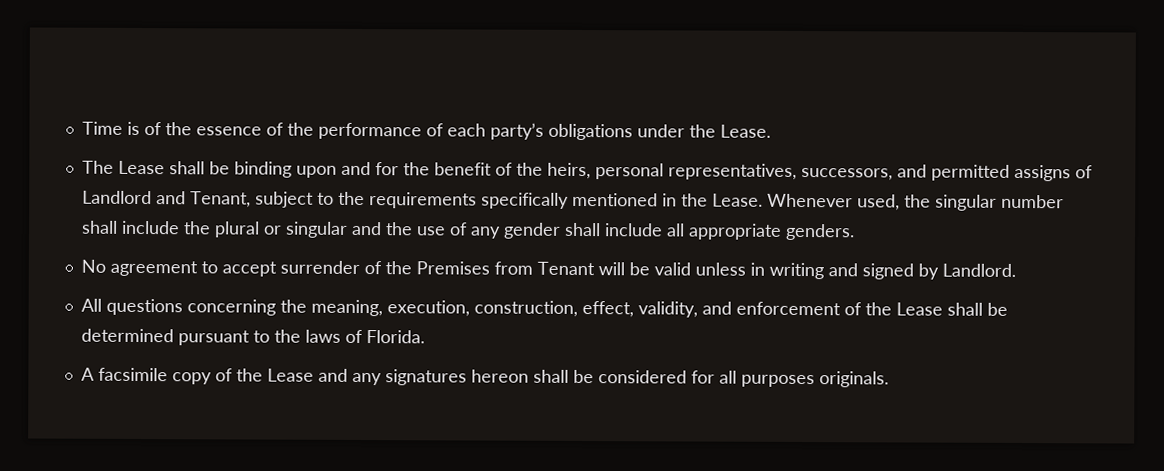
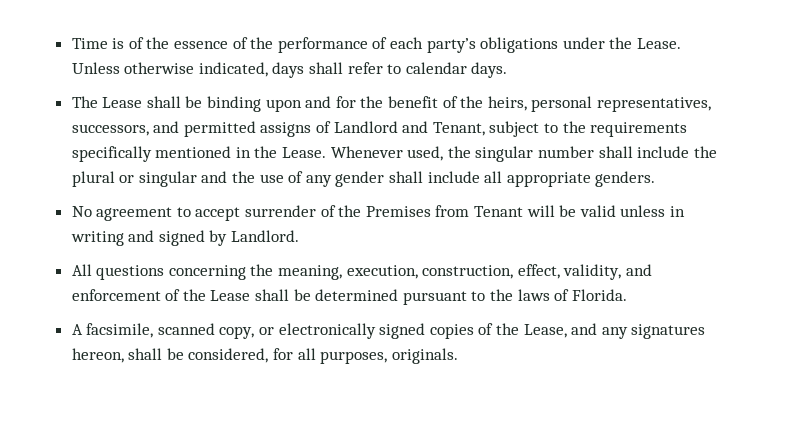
(771, 131) none -> [71,62,508,78] Unless otherwise indicated, days shall refer to calendar days.
[97,367,314,385] facsimile copy of the Lease -> [86,323,567,339] facsimile, scanned copy, or electronically signed copies of the Lease,
[470,369,687,384] hereon shall be considered -> [71,348,269,363] hereon, shall be considered,
[740,374,815,388] purposes -> [320,351,388,364] purposes,

